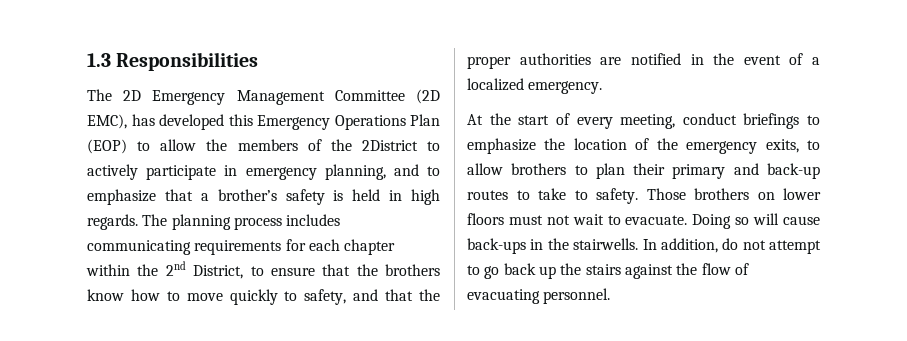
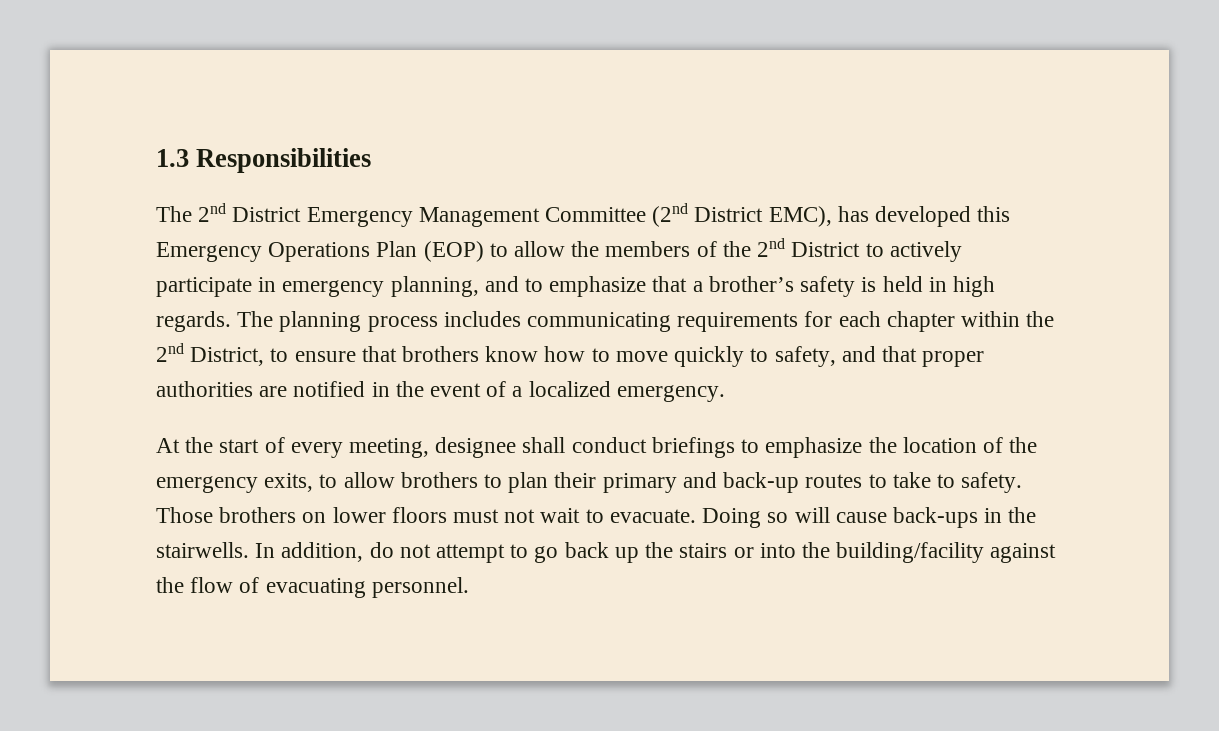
[123,90,142,101] 2D -> [198,203,302,222] 2nd District
[416,89,441,104] (2D -> [652,203,764,227] (2nd District
[361,140,418,151] 2District -> [757,238,861,257] 2nd District
[356,264,378,276] the -> (397, 354) none
[419,289,441,301] the -> (917, 354) none
(676, 121) none -> [435,437,566,458] designee shall
(621, 269) none -> [733,542,985,563] or into the building/facility

